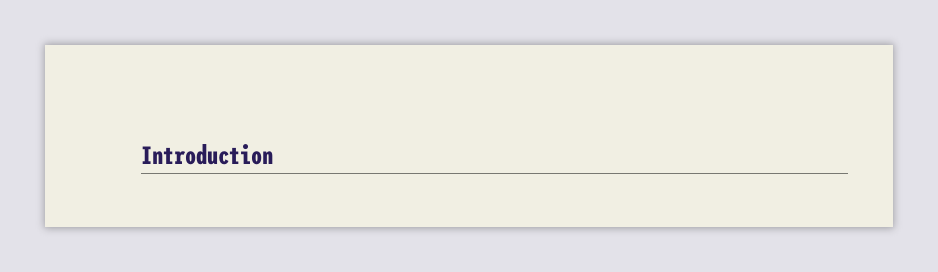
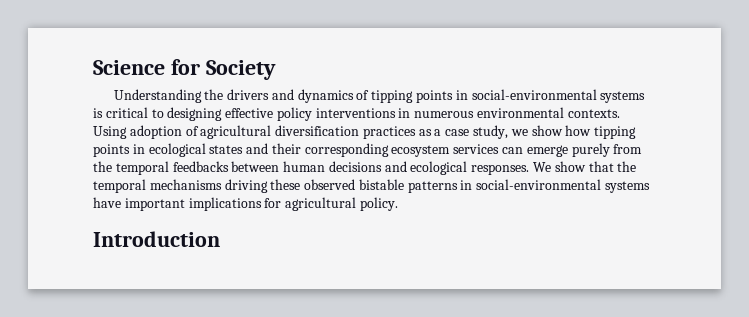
(141, 154) none -> [93,59,276,80] [113,89,646,103] [93,107,620,121] [93,125,637,139] [93,143,643,157] [93,161,637,175] [93,179,651,193] [93,197,398,211] Science for Society // Understanding the drivers and dynamics of tipping points in social-environmental systems is critical to designing effective policy interventions in numerous environmental contexts. Using adoption of agricultural diversification practices as a case study, we show how tipping points in ecological states and their corresponding ecosystem services can emerge purely from the temporal feedbacks between human decisions and ecological responses. We show that the temporal mechanisms driving these observed bistable patterns in social-environmental systems have important implications for agricultural policy. //

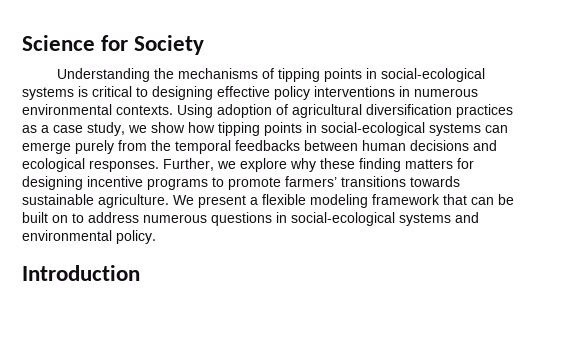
[227,89,354,103] drivers and dynamics -> [178,68,259,79] mechanisms
[471,89,597,100] social-environmental -> [381,68,486,82] social-ecological
[148,143,500,157] ecological states and their corresponding ecosystem services -> [321,122,481,136] social-ecological systems
[533,161,637,172] [93,179,651,193] [93,197,357,211] We show that the temporal mechanisms driving these observed bistable patterns in social-environmental systems have important implications for agricultural -> [163,158,474,172] [22,176,460,190] [22,194,514,208] [22,212,479,226] [22,230,112,241] Further, we explore why these finding matters for designing incentive programs to promote farmers’ transitions towards sustainable agriculture. We present a flexible modeling framework that can be built on to address numerous questions in social-ecological systems and environmental

